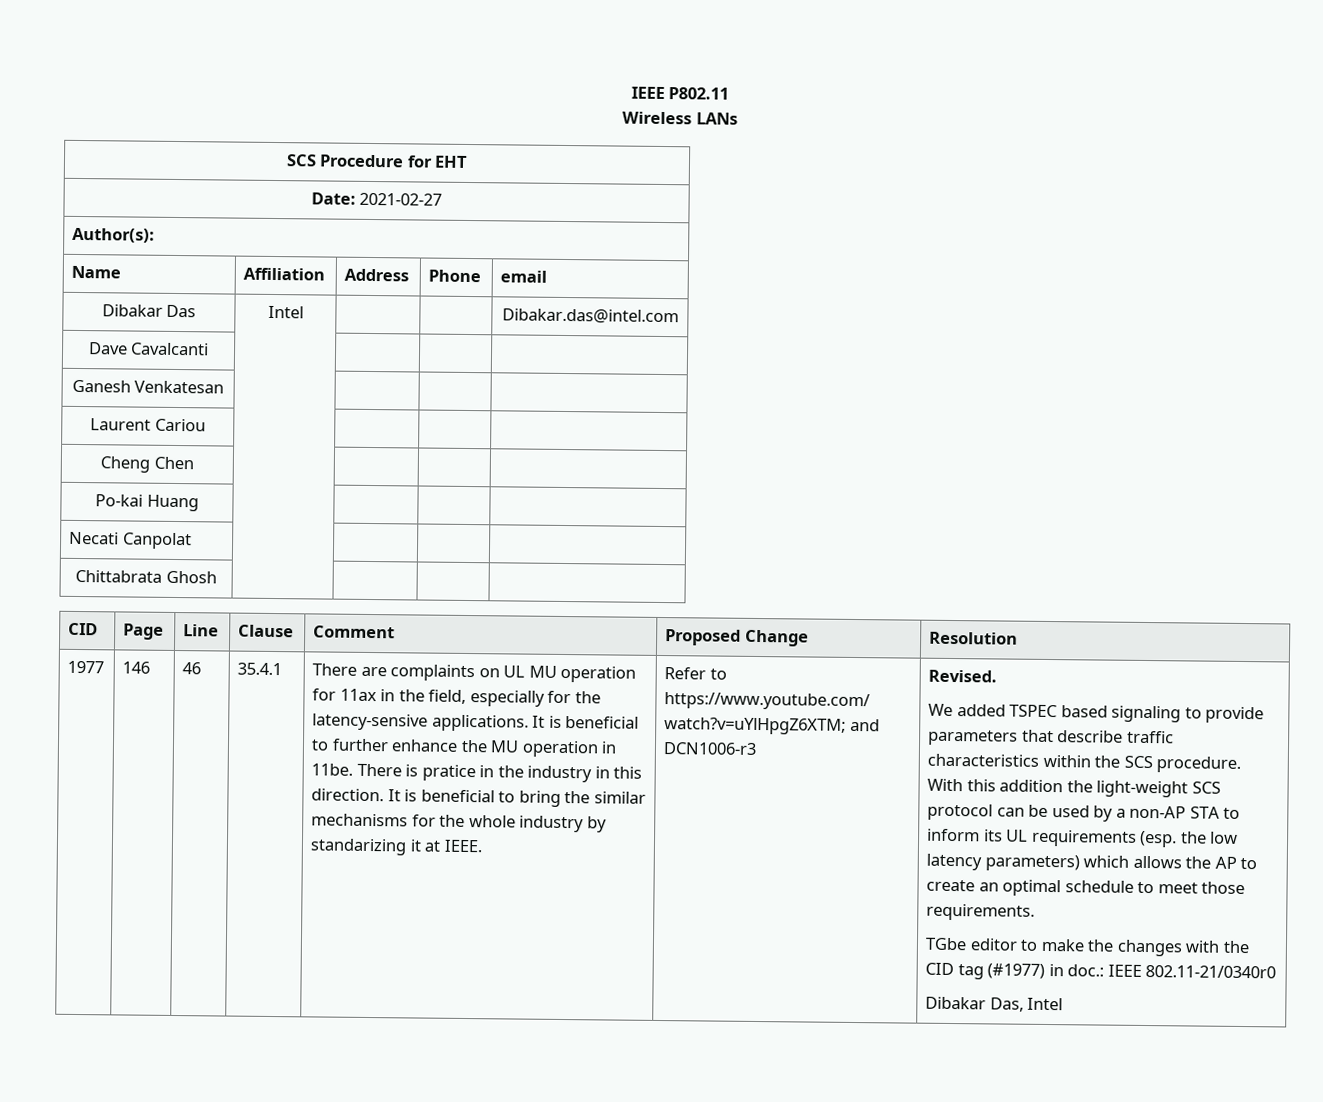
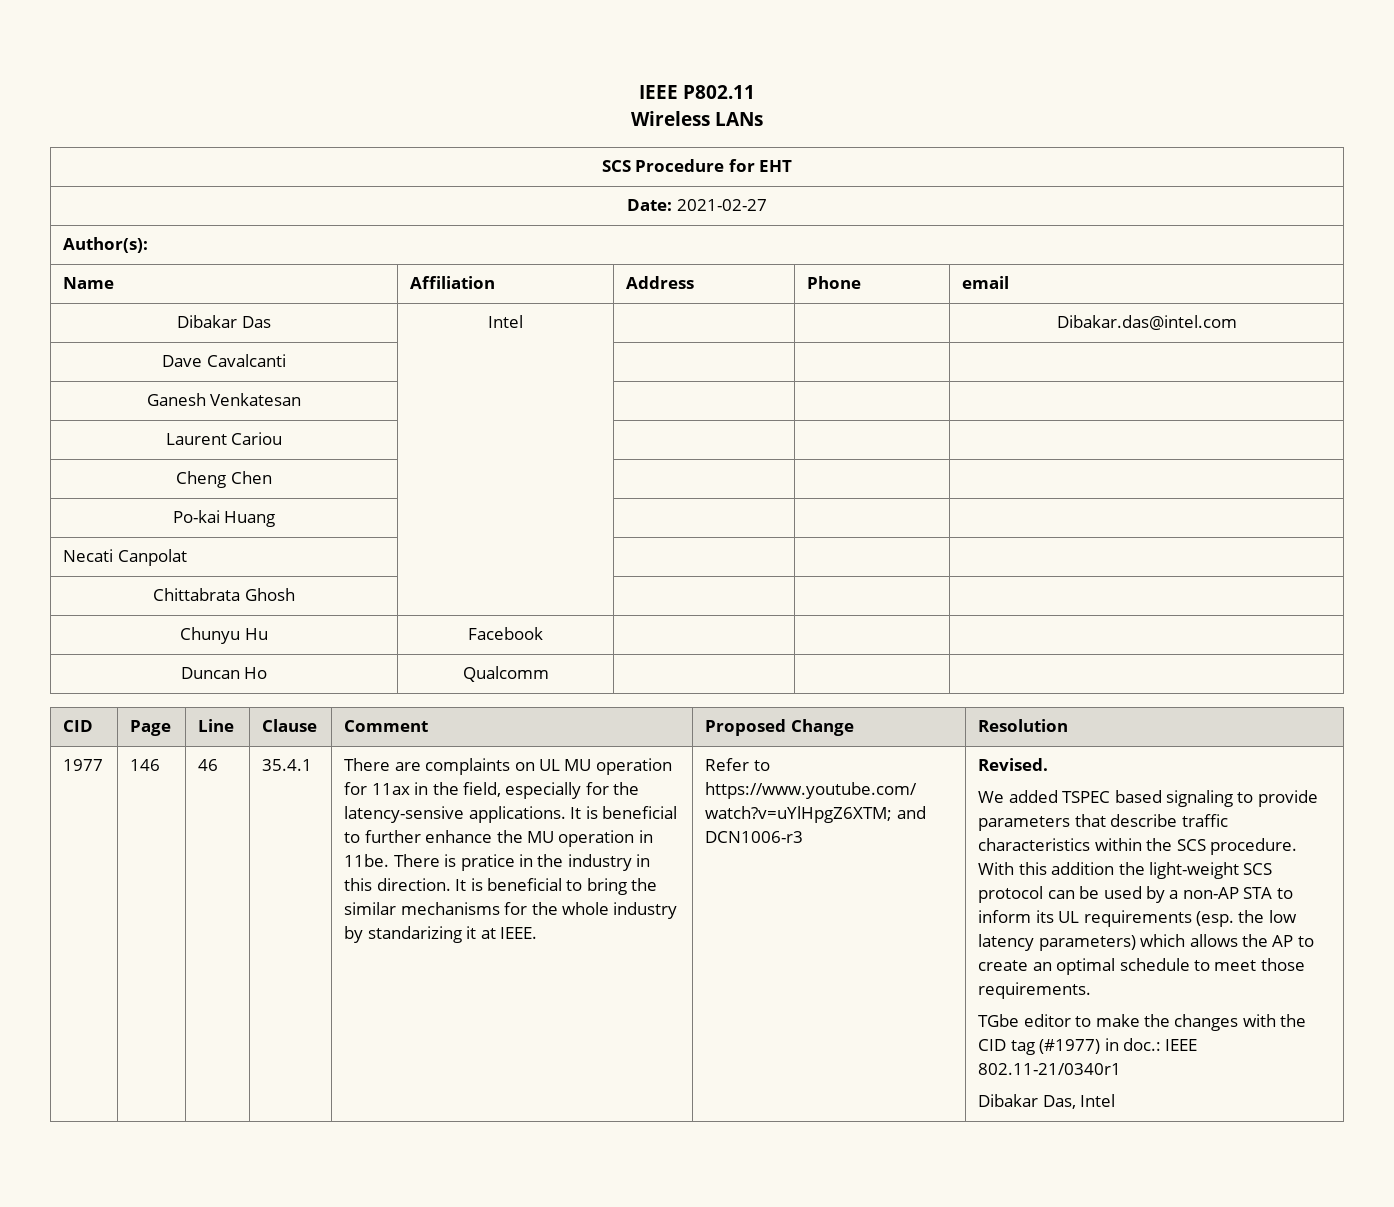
(217, 577) none -> [180,627,268,644] [468,627,543,640] [180,667,268,679] [462,666,549,682] // Chunyu Hu | Facebook | | | // Duncan Ho | Qualcomm | | |
[1145,965,1277,979] 802.11-21/0340r0 -> [978,1063,1122,1075] 802.11-21/0340r1

